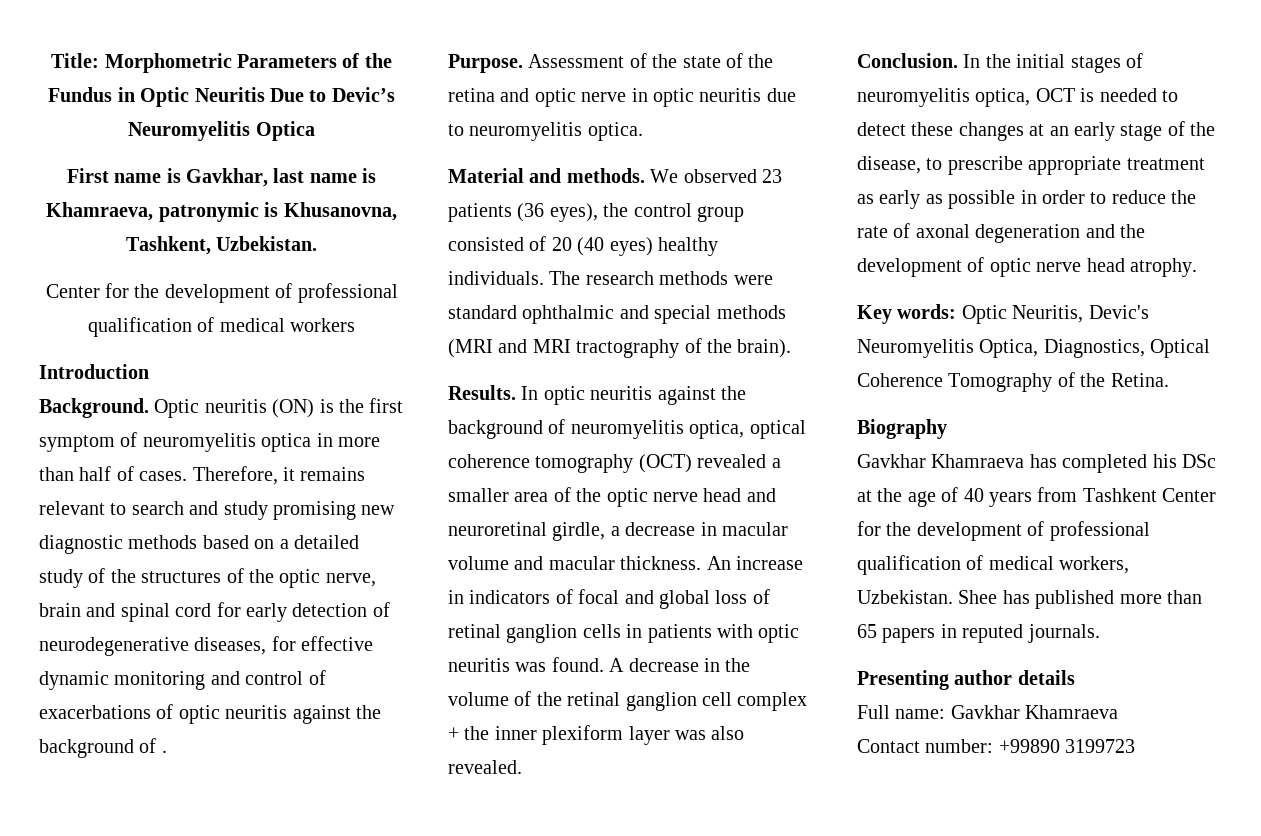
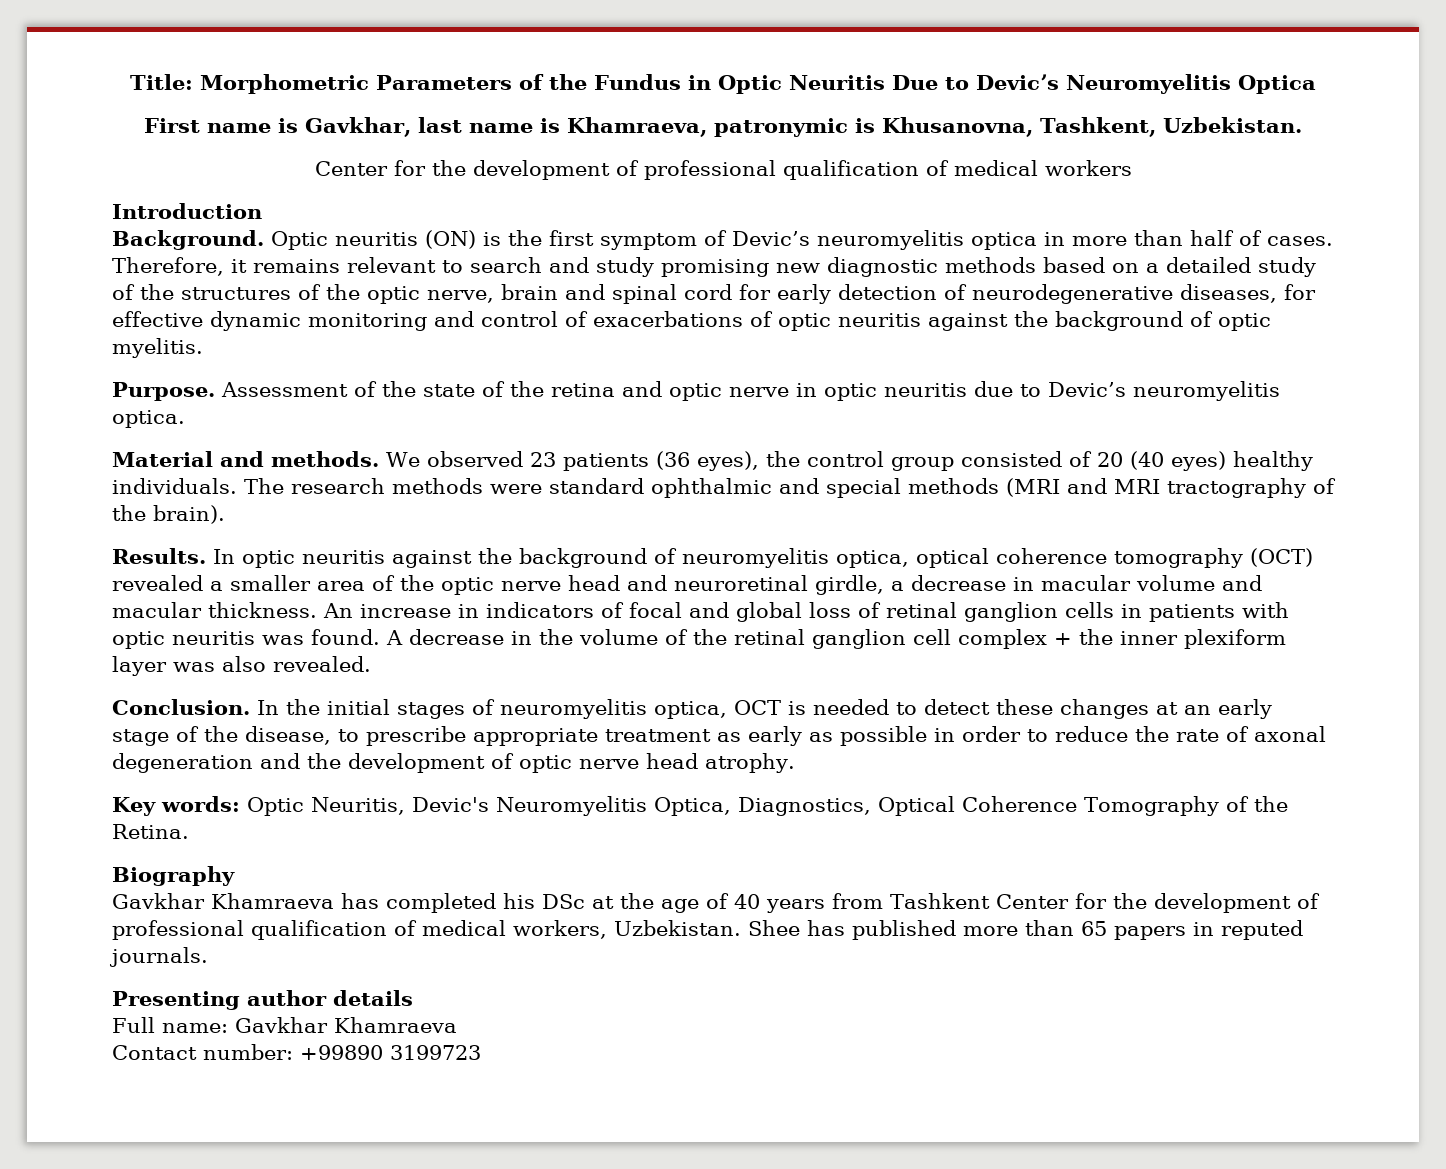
(138, 439) none -> [732,231,810,246] Devic’s
[161,750,167,753] . -> [1218,313,1271,331] [112,338,203,358] optic myelitis.
(464, 130) none -> [1048,382,1126,397] Devic’s

